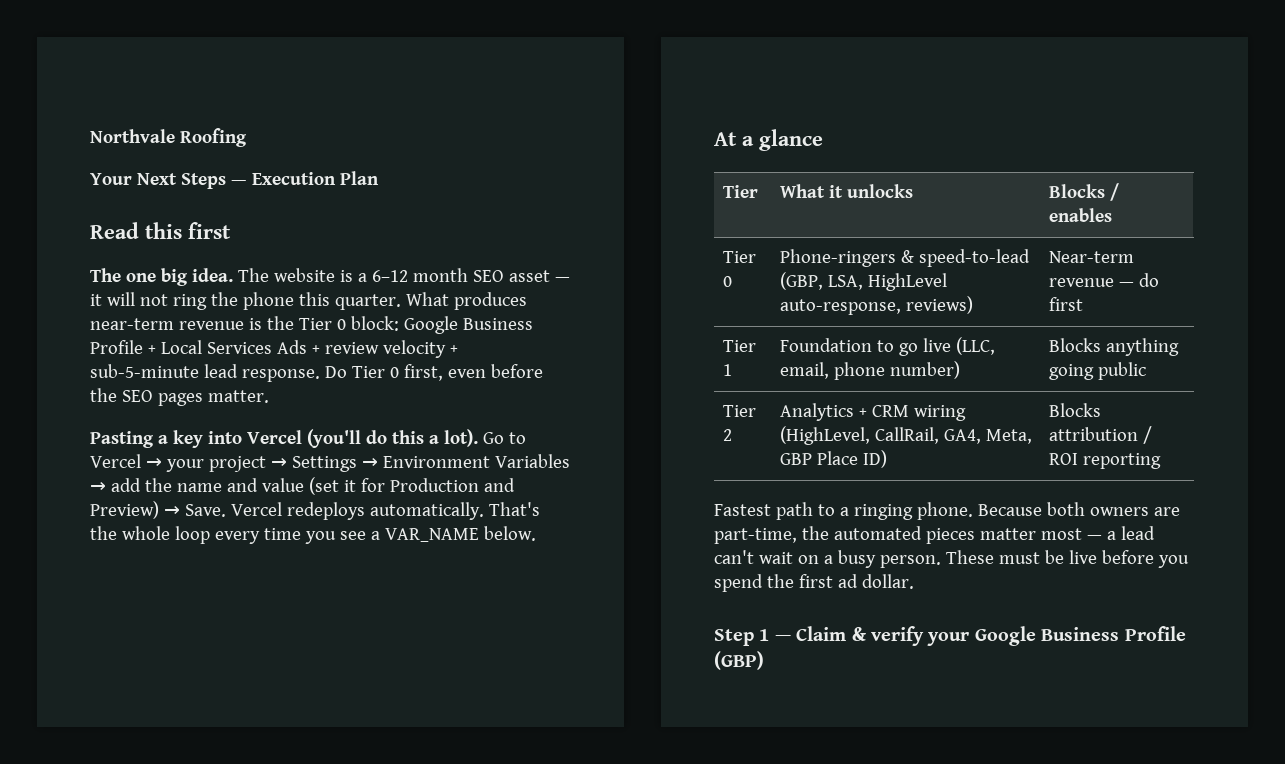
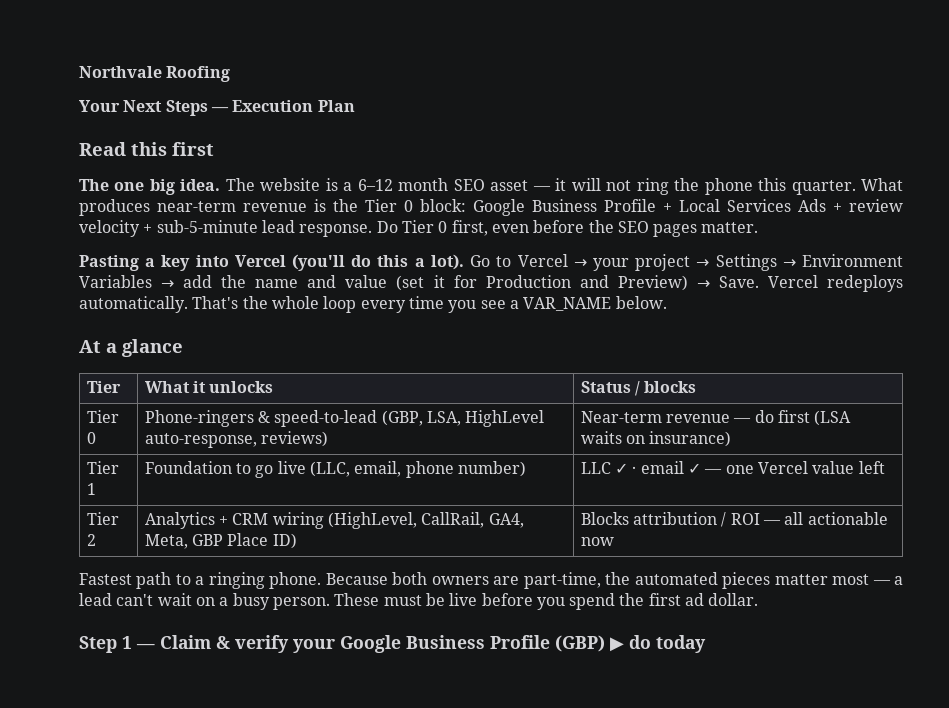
[1048,183,1119,201] [1048,208,1112,222] Blocks / enables -> [580,381,697,396] Status / blocks
(1083, 304) none -> [814,410,852,426] [580,431,732,447] (LSA waits on insurance)
[1048,338,1179,356] [1048,362,1146,380] Blocks anything going public -> [580,461,885,474] LLC ✓ · email ✓ — one Vercel value left
[1082,453,1161,469] reporting -> [763,512,888,525] [580,537,614,546] — all actionable now
(764, 660) none -> [610,635,706,653] ▶ do today

